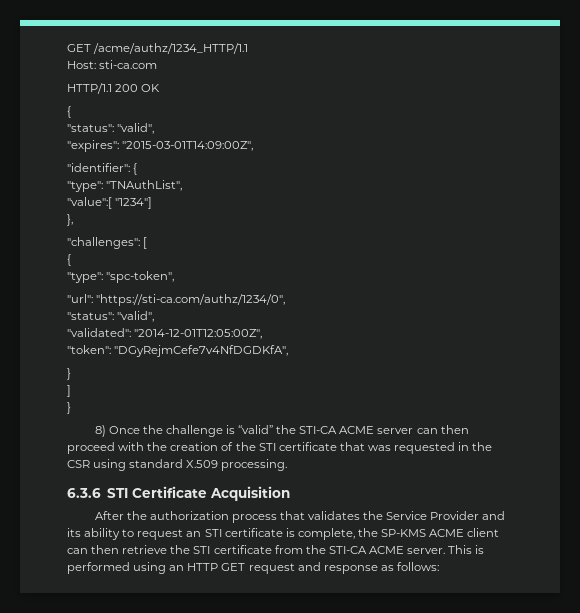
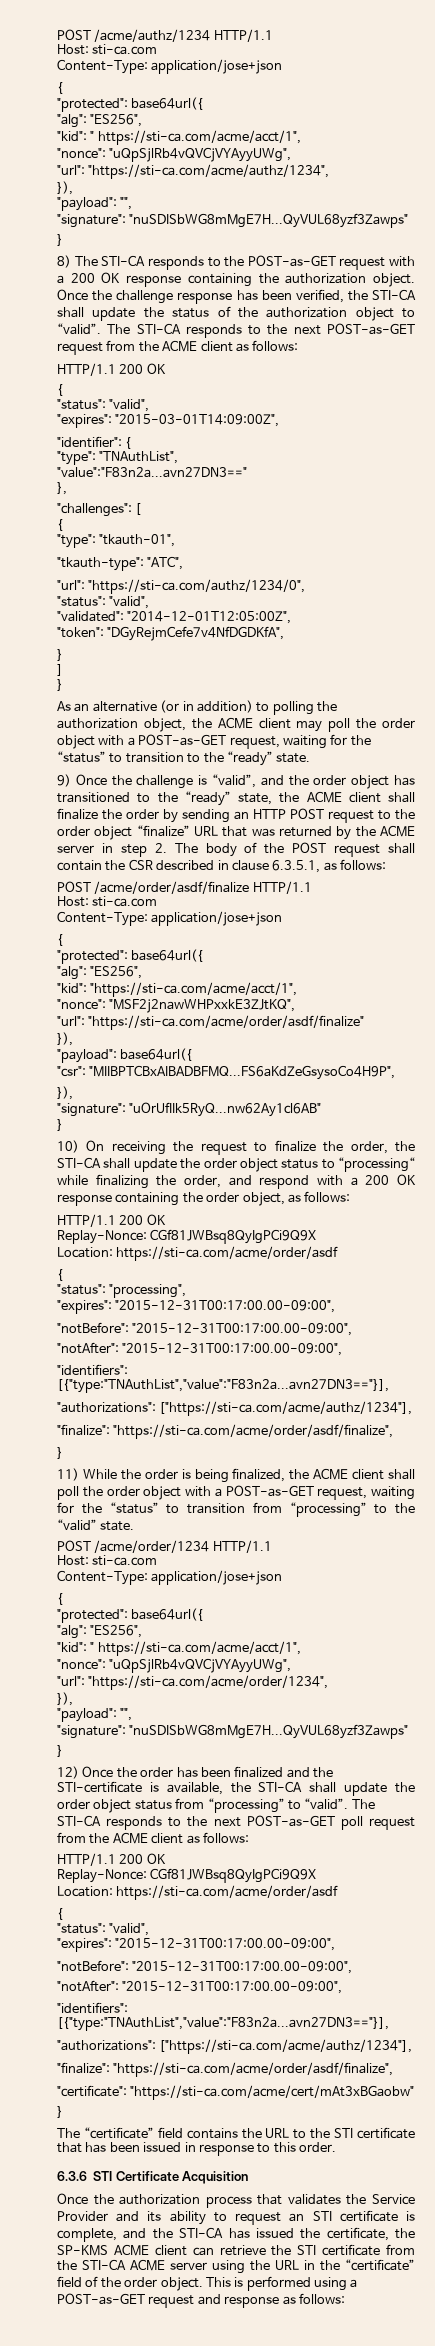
[67,43,249,54] [67,60,158,69] GET /acme/authz/1234_HTTP/1.1 // Host: sti-ca.com -> [57,29,273,42] [57,44,158,55] [57,59,283,74] [57,82,63,94] [57,97,204,112] [57,114,143,128] [57,130,301,145] [57,147,292,162] [57,164,330,179] [57,181,73,195] [57,197,133,211] [57,213,409,228] [57,234,63,246] [57,255,415,270] [57,272,416,287] [57,289,416,304] [57,306,415,321] [57,323,415,338] [57,340,299,355] POST /acme/authz/1234 HTTP/1.1 // Host: sti-ca.com // Content-Type: application/jose+json // { // "protected": base64url({ // "alg": "ES256", // "kid": " https://sti-ca.com/acme/acct/1", // "nonce": "uQpSjlRb4vQVCjVYAyyUWg", // "url": "https://sti-ca.com/acme/authz/1234", // }), // "payload": "", // "signature": "nuSDISbWG8mMgE7H...QyVUL68yzf3Zawps" // } // 8) The STI-CA responds to the POST-as-GET request with a 200 OK response containing the authorization object. Once the challenge response has been verified, the STI-CA shall update the status of the authorization object to “valid”. The STI-CA responds to the next POST-as-GET request from the ACME client as follows:
[67,197,153,209] "value":[ "1234"] -> [57,467,247,478] "value":"F83n2a...avn27DN3=="
[106,271,175,283] "spc-token", -> [99,534,176,547] [57,556,184,571] "tkauth-01", // "tkauth-type": "ATC",
[94,425,469,437] [67,442,493,454] [67,459,288,471] 8) Once the challenge is “valid” the STI-CA ACME server can then proceed with the creation of the STI certificate that was requested in the CSR using standard X.509 processing. -> [57,700,337,715] [57,717,415,732] [57,734,371,749] [57,751,311,766] [57,774,416,789] [57,791,415,806] [57,808,415,823] [57,825,415,840] [57,842,415,857] [57,859,386,873] [57,881,312,894] [57,896,158,907] [57,911,283,926] [57,934,63,946] [57,949,204,964] [57,966,143,980] [57,982,298,997] [57,999,296,1013] [57,1015,365,1030] [57,1032,73,1046] [57,1048,193,1063] [57,1065,396,1080] [57,1086,73,1100] [57,1102,322,1117] [57,1119,63,1131] [57,1140,416,1155] [57,1157,415,1172] [57,1174,417,1189] [57,1191,351,1206] [57,1214,166,1227] [57,1229,317,1244] [57,1246,339,1261] [57,1269,63,1281] [57,1284,187,1298] [57,1300,336,1314] [57,1322,353,1336] [57,1342,343,1356] [57,1364,128,1376] [57,1379,389,1393] [57,1401,413,1416] [57,1424,394,1439] [57,1447,63,1459] [57,1468,415,1483] [57,1485,415,1500] [57,1502,415,1517] [57,1519,135,1531] [57,1540,272,1553] [57,1555,158,1566] [57,1570,283,1585] [57,1593,63,1605] [57,1608,204,1623] [57,1625,143,1639] [57,1641,301,1656] [57,1658,292,1673] [57,1675,329,1690] [57,1692,73,1706] [57,1708,133,1722] [57,1724,409,1739] [57,1745,63,1757] [57,1766,333,1779] [57,1781,415,1796] [57,1798,375,1813] [57,1815,415,1830] [57,1832,249,1844] [57,1853,166,1866] [57,1868,317,1883] [57,1885,339,1900] [57,1908,63,1920] [57,1923,150,1936] [57,1938,336,1952] [57,1960,353,1974] [57,1980,343,1994] [57,2002,128,2014] [57,2017,389,2031] [57,2039,413,2054] [57,2062,394,2077] [57,2085,415,2100] [57,2106,63,2118] [57,2127,415,2139] [57,2142,336,2156] As an alternative (or in addition) to polling the authorization object, the ACME client may poll the order object with a POST-as-GET request, waiting for the “status” to transition to the “ready” state. // 9) Once the challenge is “valid”, and the order object has transitioned to the “ready” state, the ACME client shall finalize the order by sending an HTTP POST request to the order object “finalize” URL that was returned by the ACME server in step 2. The body of the POST request shall contain the CSR described in clause 6.3.5.1, as follows: // POST /acme/order/asdf/finalize HTTP/1.1 // Host: sti-ca.com // Content-Type: application/jose+json // { // "protected": base64url({ // "alg": "ES256", // "kid": "https://sti-ca.com/acme/acct/1", // "nonce": "MSF2j2nawWHPxxkE3ZJtKQ", // "url": "https://sti-ca.com/acme/order/asdf/finalize" // }), // "payload": base64url({ // "csr": "MIIBPTCBxAIBADBFMQ...FS6aKdZeGsysoCo4H9P", // }), // "signature": "uOrUfIIk5RyQ...nw62Ay1cl6AB" // } // 10) On receiving the request to finalize the order, the STI-CA shall update the order object status to “processing“ while finalizing the order, and respond with a 200 OK response containing the order object, as follows: // HTTP/1.1 200 OK // Replay-Nonce: CGf81JWBsq8QyIgPCi9Q9X // Location: https://sti-ca.com/acme/order/asdf // { // "status": "processing", // "expires": "2015-12-31T00:17:00.00-09:00", // "notBefore": "2015-12-31T00:17:00.00-09:00", // "notAfter": "2015-12-31T00:17:00.00-09:00", // "identifiers": [{"type:"TNAuthList","value":"F83n2a...avn27DN3=="}], // "authorizations": ["https://sti-ca.com/acme/authz/1234"], // "finalize": "https://sti-ca.com/acme/order/asdf/finalize", // } // 11) While the order is being finalized, the ACME client shall poll the order object with a POST-as-GET request, waiting for the “status” to transition from “processing” to the “valid” state. // POST /acme/order/1234 HTTP/1.1 // Host: sti-ca.com // Content-Type: application/jose+json // { // "protected": base64url({ // "alg": "ES256", // "kid": " https://sti-ca.com/acme/acct/1", // "nonce": "uQpSjlRb4vQVCjVYAyyUWg", // "url": "https://sti-ca.com/acme/order/1234", // }), // "payload": "", // "signature": "nuSDISbWG8mMgE7H...QyVUL68yzf3Zawps" // } // 12) Once the order has been finalized and the STI-certificate is available, the STI-CA shall update the order object status from “processing” to “valid”. The STI-CA responds to the next POST-as-GET poll request from the ACME client as follows: // HTTP/1.1 200 OK // Replay-Nonce: CGf81JWBsq8QyIgPCi9Q9X // Location: https://sti-ca.com/acme/order/asdf // { // "status": "valid", // "expires": "2015-12-31T00:17:00.00-09:00", // "notBefore": "2015-12-31T00:17:00.00-09:00", // "notAfter": "2015-12-31T00:17:00.00-09:00", // "identifiers": [{"type:"TNAuthList","value":"F83n2a...avn27DN3=="}], // "authorizations": ["https://sti-ca.com/acme/authz/1234"], // "finalize": "https://sti-ca.com/acme/order/asdf/finalize", // "certificate": "https://sti-ca.com/acme/cert/mAt3xBGaobw" // } // The “certificate” field contains the URL to the STI certificate that has been issued in response to this order.
[94,511,124,520] After -> [57,2193,88,2205] Once
(355, 534) none -> [123,2227,389,2241] and the STI-CA has issued the certificate,
[91,545,120,554] then -> (214, 2251) none
[407,548,446,554] server. -> [170,2259,415,2274] [57,2276,203,2291] server using the URL in the “certificate” field of the order object.
[169,563,246,571] an HTTP GET -> [350,2279,358,2288] [57,2293,145,2305] a POST-as-GET

